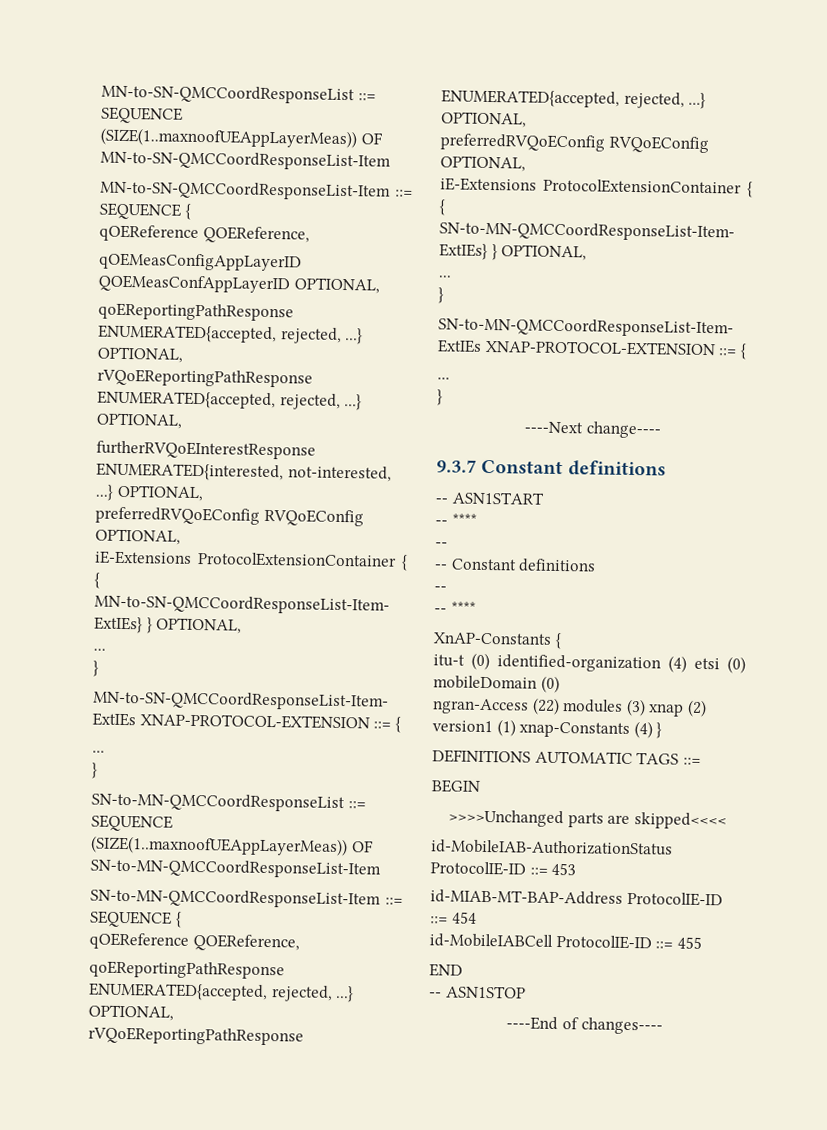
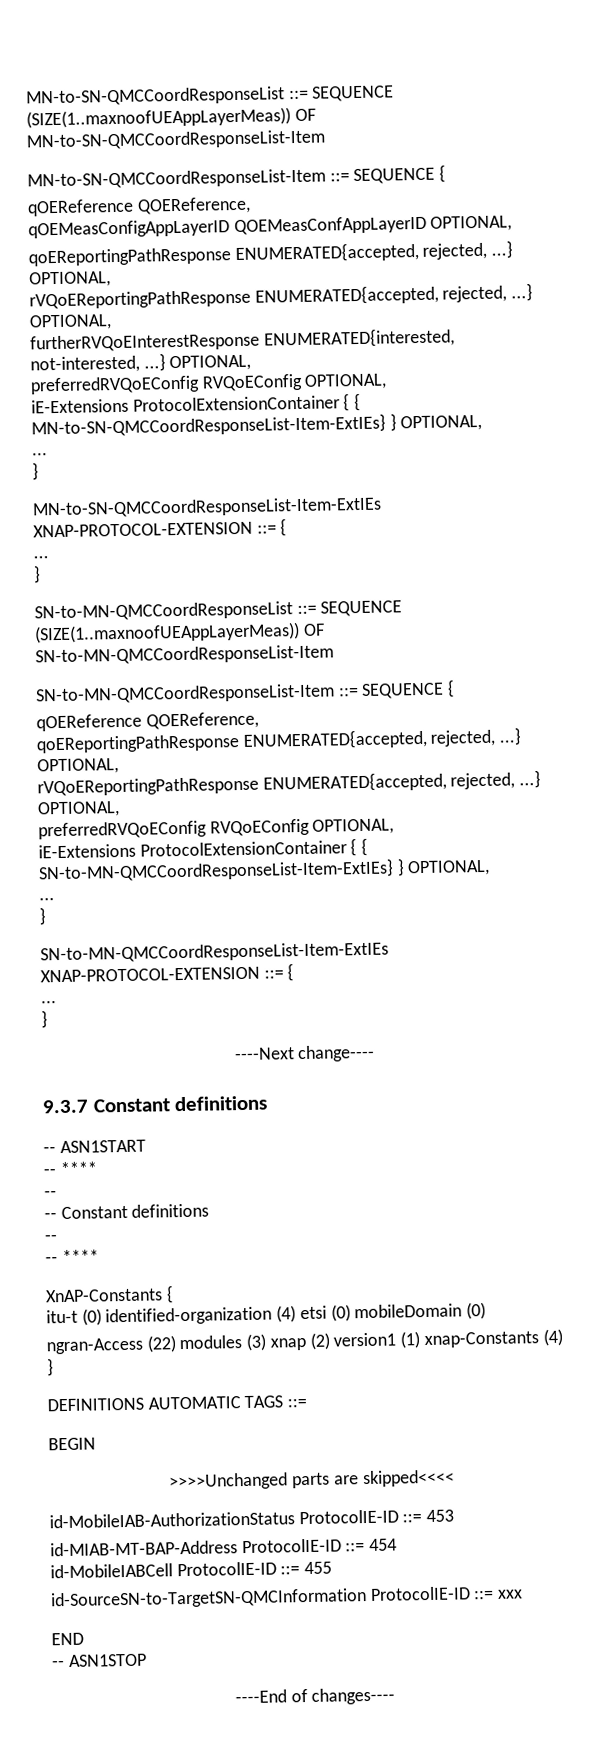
(702, 943) none -> [50,1586,524,1610] // id-SourceSN-to-TargetSN-QMCInformation ProtocolIE-ID ::= xxx

